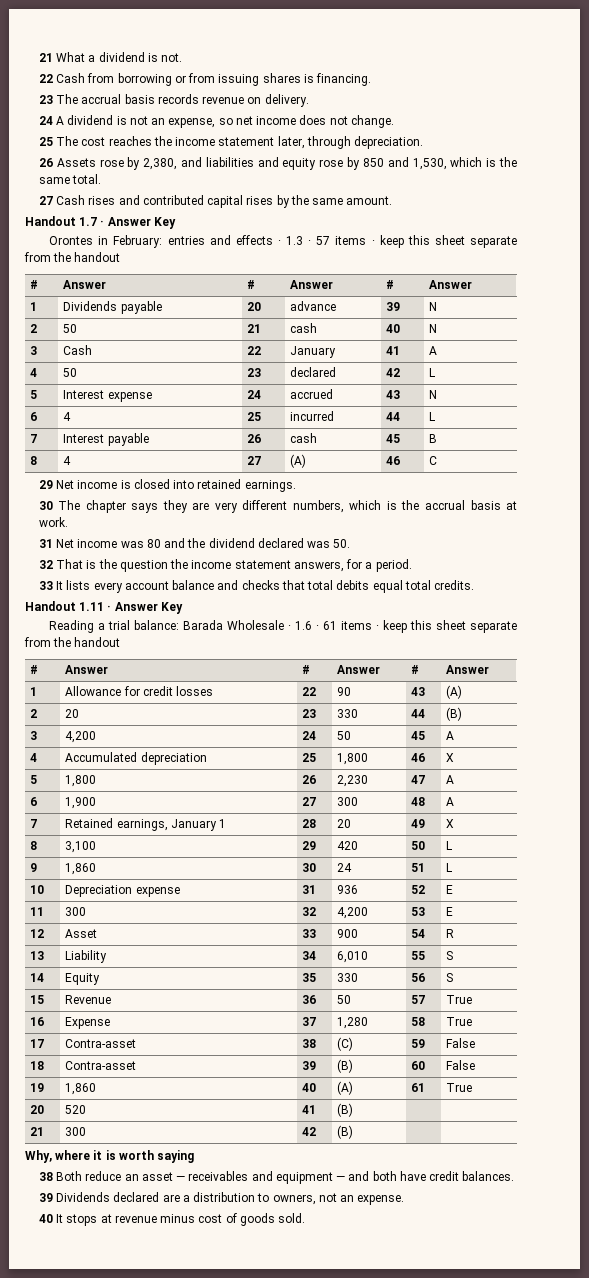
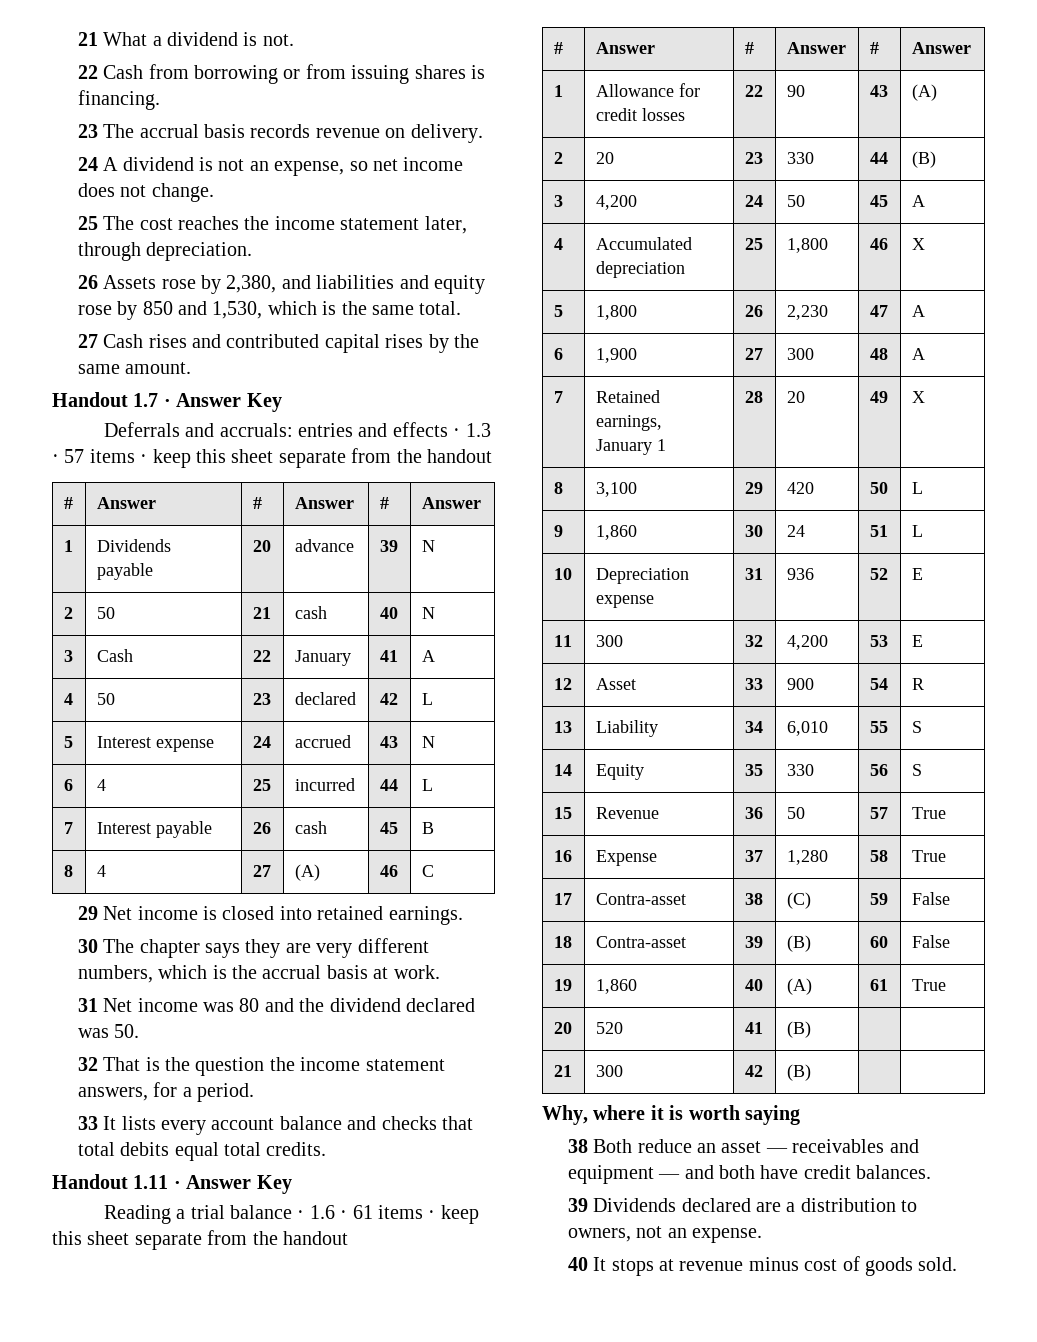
[49,235,163,248] Orontes in February: -> [103,422,293,437] Deferrals and accruals:
[134,620,285,630] balance: Barada Wholesale -> [229,1205,292,1219] balance

